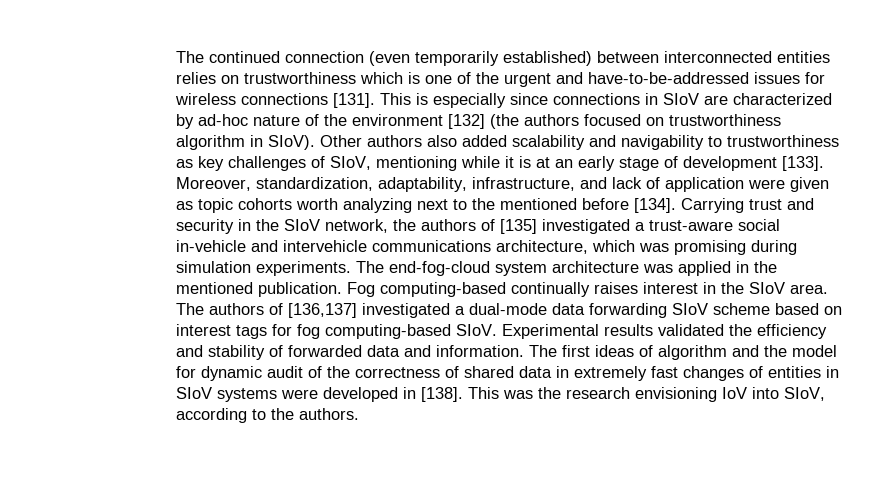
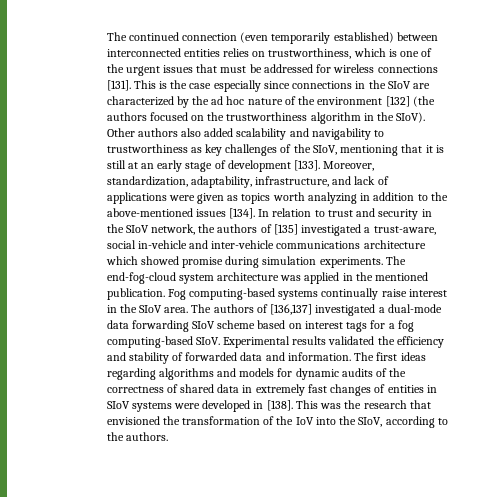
[243,72,356,84] trustworthiness -> [268,48,352,59] trustworthiness,
[555,72,800,84] and have-to-be-addressed issues -> [162,64,313,73] issues that must be addressed
(428, 99) none -> [170,80,212,89] the case
(658, 99) none -> [368,80,386,89] the
[197,114,248,126] ad-hoc -> [191,96,245,105] the ad hoc
(664, 121) none -> [207,112,225,121] the
(263, 141) none -> [377,112,395,121] the
(325, 162) none -> [293,144,311,153] the
[460,156,500,168] while -> [401,144,423,153] that
(531, 162) none -> [106,160,126,169] still
[664,177,744,192] application -> [106,192,167,204] applications
[197,198,744,213] topic cohorts worth analyzing next to the mentioned before [134]. Carrying -> [241,192,448,204] [106,208,325,219] topics worth analyzing in addition to the above-mentioned issues [134]. In relation to
[648,220,733,231] trust-aware -> [373,226,436,235] trust-aware,
[282,240,746,255] intervehicle communications architecture, which was promising -> [211,240,426,249] [105,256,223,268] inter-vehicle communications architecture which showed promise
[510,282,638,297] continually raises -> [278,288,407,300] systems continually raise
(292, 330) none -> [388,323,395,329] a
[638,345,837,360] of algorithm and the model -> [106,368,275,380] regarding algorithms and models
[266,366,303,378] audit -> [341,368,373,377] audits
[634,387,717,402] envisioning -> [409,400,431,409] [106,416,294,425] that envisioned the transformation of the
(779, 393) none -> [339,416,357,425] the

